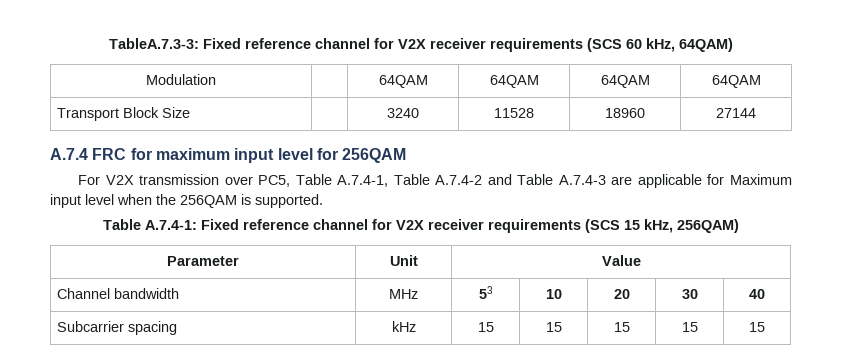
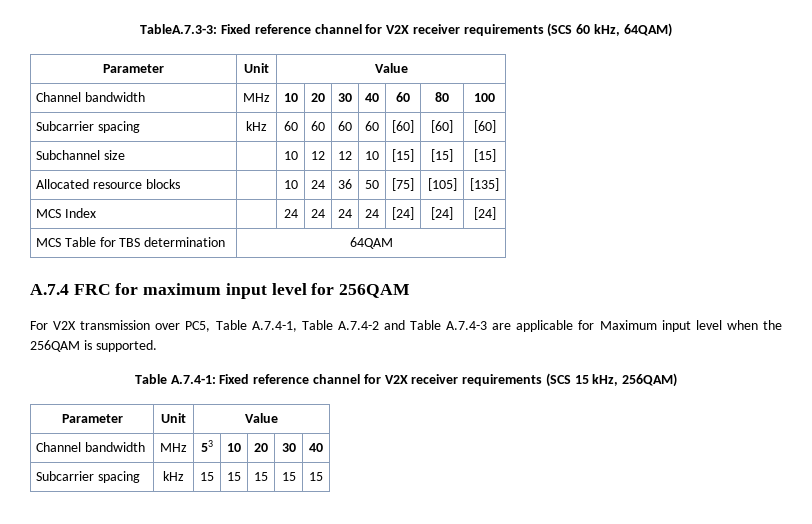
[146,74,216,85] [378,75,428,88] [489,75,539,88] [600,75,650,88] [711,75,761,88] [56,107,190,121] [387,108,419,118] [494,108,534,118] [605,108,645,118] [716,108,756,118] Modulation | | 64QAM | 64QAM | 64QAM | 64QAM // Transport Block Size | | 3240 | 11528 | 18960 | 27144 -> [103,64,164,73] [244,63,269,73] [374,63,408,73] [36,92,145,102] [243,93,270,102] [283,93,298,102] [311,93,325,102] [338,93,352,102] [365,93,379,102] [396,92,410,102] [435,92,449,102] [474,93,495,102] [36,121,140,133] [246,121,267,131] [283,121,298,131] [311,121,325,131] [338,121,352,131] [365,121,379,131] [392,120,414,133] [431,120,453,133] [473,120,496,133] [36,150,125,160] [283,151,298,160] [311,151,325,160] [338,151,352,160] [365,151,379,160] [392,149,414,162] [431,149,453,162] [473,149,496,162] [36,179,180,189] [283,180,298,189] [311,180,325,189] [338,179,352,189] [365,180,379,189] [392,178,414,191] [427,178,457,191] [470,178,499,191] [36,208,96,218] [283,209,298,218] [311,209,325,218] [338,209,352,218] [365,209,379,218] [392,207,414,220] [431,207,453,220] [473,207,496,220] [36,237,226,247] [349,237,393,249] Parameter | Unit | Value // Channel bandwidth | MHz | 10 | 20 | 30 | 40 | 60 | 80 | 100 // Subcarrier spacing | kHz | 60 | 60 | 60 | 60 | [60] | [60] | [60] // Subchannel size | | 10 | 12 | 12 | 10 | [15] | [15] | [15] // Allocated resource blocks | | 10 | 24 | 36 | 50 | [75] | [105] | [135] // MCS Index | | 24 | 24 | 24 | 24 | [24] | [24] | [24] // MCS Table for TBS determination | 64QAM

